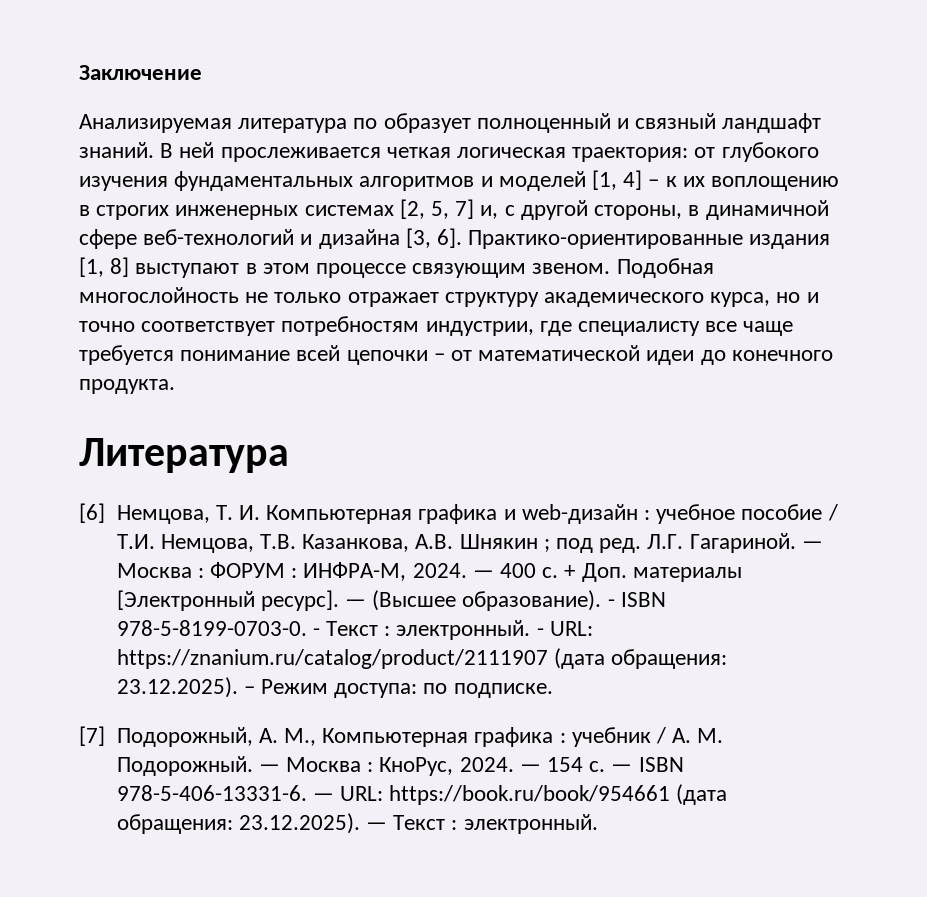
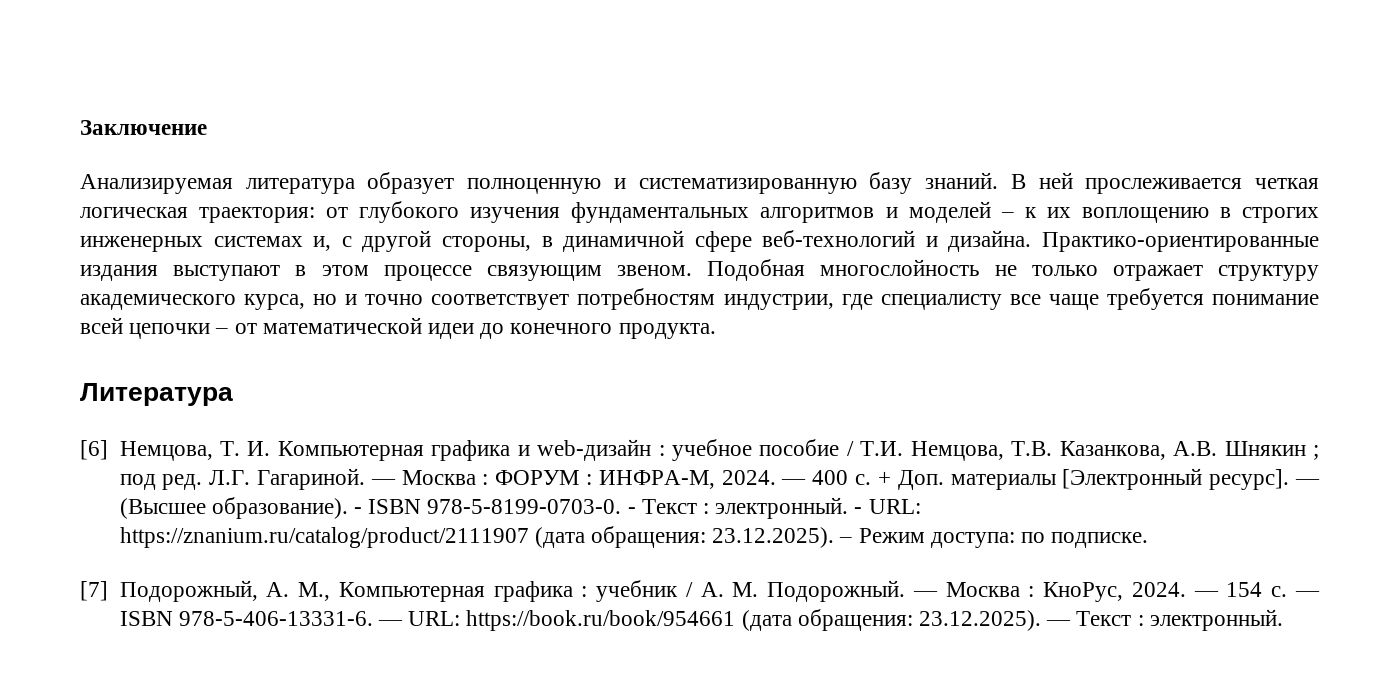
[353,113,822,133] по образует полноценный и связный ландшафт -> [367,172,913,194] образует полноценную и систематизированную базу
[592,170,643,190] [1, 4] -> (991, 212) none
[399,199,475,219] [2, 5, 7] -> (303, 241) none
[318,228,831,249] [79,257,130,277] дизайна [3, 6]. Практико-ориентированные издания [1, 8] -> [948,230,1319,252] [80,265,158,281] дизайна. Практико-ориентированные издания

